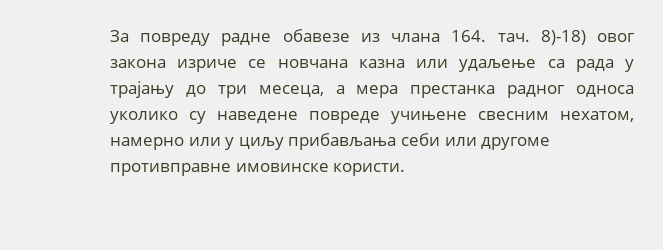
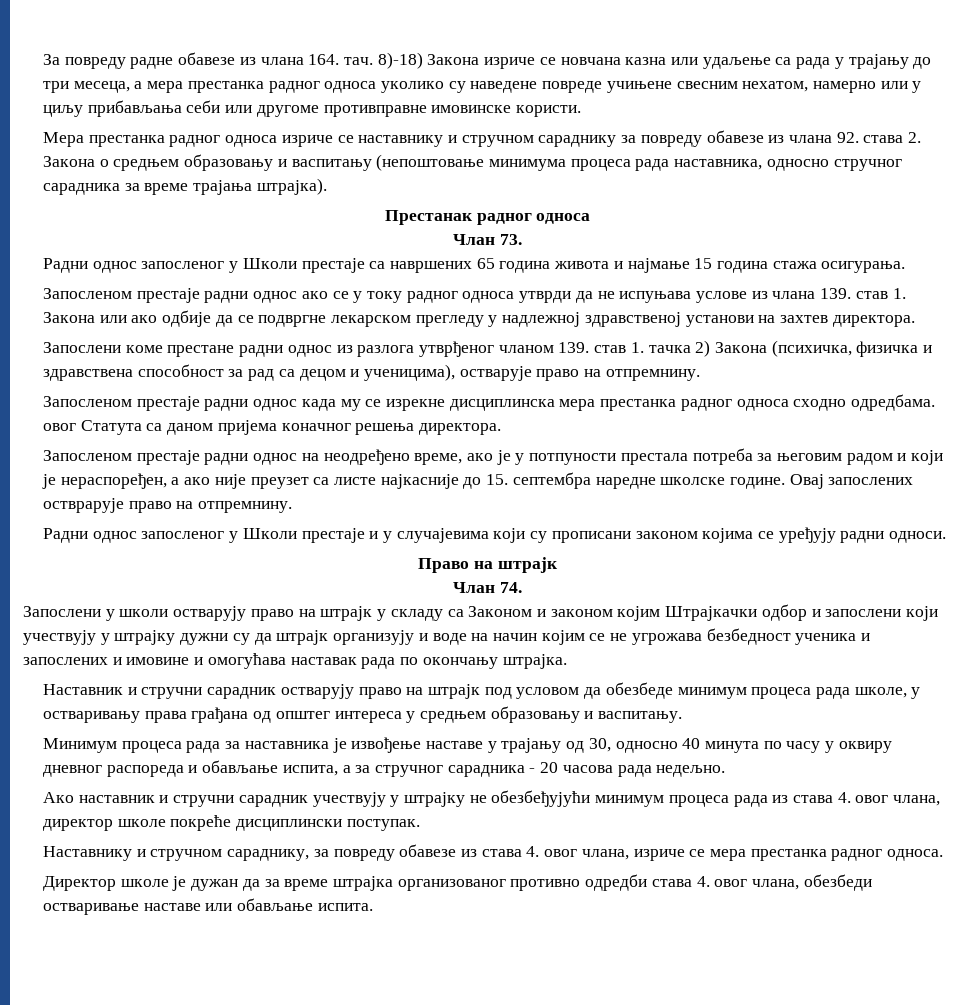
[596,33,634,42] [109,59,166,68] овог закона -> [427,54,480,65] Закона
(406, 169) none -> [42,130,922,147] [42,154,902,171] [42,178,327,195] [384,210,591,225] [453,234,522,245] [42,258,906,273] [42,288,906,303] [42,310,915,327] [42,340,933,357] [42,364,700,381] [42,394,936,411] [42,420,501,435] [42,448,944,465] [41,472,914,489] [42,498,293,513] [42,527,947,543] [418,557,558,573] [453,582,522,593] [23,604,939,621] [23,628,871,645] [23,653,567,669] [42,682,921,699] [42,706,683,723] [42,737,892,753] [42,760,726,777] [42,790,941,807] [42,815,420,831] [42,844,944,861] [42,874,872,891] [42,898,373,915] // Мера престанка радног односа изриче се наставнику и стручном сараднику за повреду обавезе из члана 92. става 2. Закона о средњем образовању и васпитању (непоштовање минимума процеса рада наставника, односно стручног сарадника за време трајања штрајка). // Престанак радног односа // Члан 73. // Радни однос запосленог у Школи престаје са навршених 65 година живота и најмање 15 година стажа осигурања. // Запосленом престаје радни однос ако се у току радног односа утврди да не испуњава услове из члана 139. став 1. Закона или ако одбије да се подвргне лекарском прегледу у надлежној здравственој установи на захтев директора. // Запослени коме престане радни однос из разлога утврђеног чланом 139. став 1. тачка 2) Закона (психичка, физичка и здравствена способност за рад са децом и ученицима), остварује право на отпремнину. // Запосленом престаје радни однос када му се изрекне дисциплинска мера престанка радног односа сходно одредбама. овог Статута са даном пријема коначног решења директора. // Запосленом престаје радни однос на неодређено време, ако је у потпуности престала потреба за његовим радом и који је нераспоређен, а ако није преузет са листе најкасније до 15. септембра наредне школске године. Овај запослених остврарује право на отпремнину. // Радни однос запосленог у Школи престаје и у случајевима који су прописани законом којима се уређују радни односи. // Право на штрајк // Члан 74. // Запослени у школи остварују право на штрајк у складу са Законом и законом којим Штрајкачки одбор и запослени који учествују у штрајку дужни су да штрајк организују и воде на начин којим се не угрожава безбедност ученика и запослених и имовине и омогућава наставак рада по окончању штрајка. // Наставник и стручни сарадник остварују право на штрајк под условом да обезбеде минимум процеса рада школе, у остваривању права грађана од општег интереса у средњем образовању и васпитању. // Минимум процеса рада за наставника је извођење наставе у трајању од 30, односно 40 минута по часу у оквиру дневног распореда и обављање испита, а за стручног сарадника - 20 часова рада недељно. // Ако наставник и стручни сарадник учествују у штрајку не обезбеђујући минимум процеса рада из става 4. овог члана, директор школе покреће дисциплински поступак. // Наставнику и стручном сараднику, за повреду обавезе из става 4. овог члана, изриче се мера престанка радног односа. // Директор школе је дужан да за време штрајка организованог противно одредби става 4. овог члана, обезбеди остваривање наставе или обављање испита.

